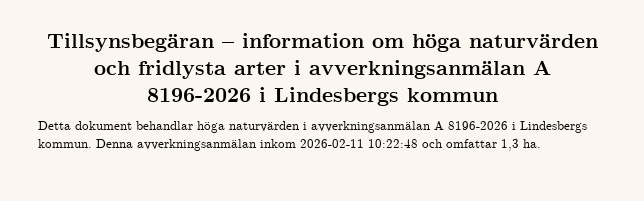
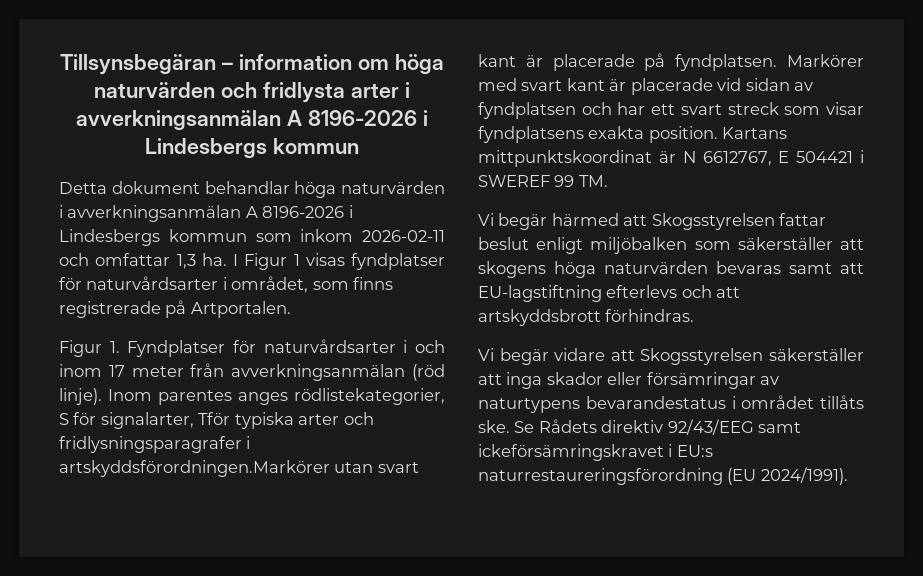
[38,139,256,151] kommun. Denna avverkningsanmälan -> [168,229,292,242] kommun som
[368,139,418,148] 10:22:48 -> (445, 236) none
(541, 143) none -> [233,253,445,270] [59,276,394,293] [59,300,291,318] [59,339,445,357] [59,363,446,381] [59,388,445,405] [59,412,374,429] [59,436,251,453] [59,460,419,477] [478,53,864,71] [478,78,814,95] [478,102,864,119] [478,126,788,143] [478,150,864,167] [478,175,608,187] [478,213,827,230] [478,237,864,254] [478,261,864,278] [478,285,741,302] [478,309,695,326] [478,348,864,365] [478,372,780,389] [478,395,864,413] [478,419,802,435] [478,444,713,461] [478,467,848,485] I Figur 1 visas fyndplatser för naturvårdsarter i området, som finns registrerade på Artportalen. // Figur 1. Fyndplatser för naturvårdsarter i och inom 17 meter från avverkningsanmälan (röd linje). Inom parentes anges rödlistekategorier, S för signalarter, Tför typiska arter och fridlysningsparagrafer i artskyddsförordningen.Markörer utan svart kant är placerade på fyndplatsen. Markörer med svart kant är placerade vid sidan av fyndplatsen och har ett svart streck som visar fyndplatsens exakta position. Kartans mittpunktskoordinat är N 6612767, E 504421 i SWEREF 99 TM. // Vi begär härmed att Skogsstyrelsen fattar beslut enligt miljöbalken som säkerställer att skogens höga naturvärden bevaras samt att EU-lagstiftning efterlevs och att artskyddsbrott förhindras. // Vi begär vidare att Skogsstyrelsen säkerställer att inga skador eller försämringar av naturtypens bevarandestatus i området tillåts ske. Se Rådets direktiv 92/43/EEG samt ickeförsämringskravet i EU:s naturrestaureringsförordning (EU 2024/1991).

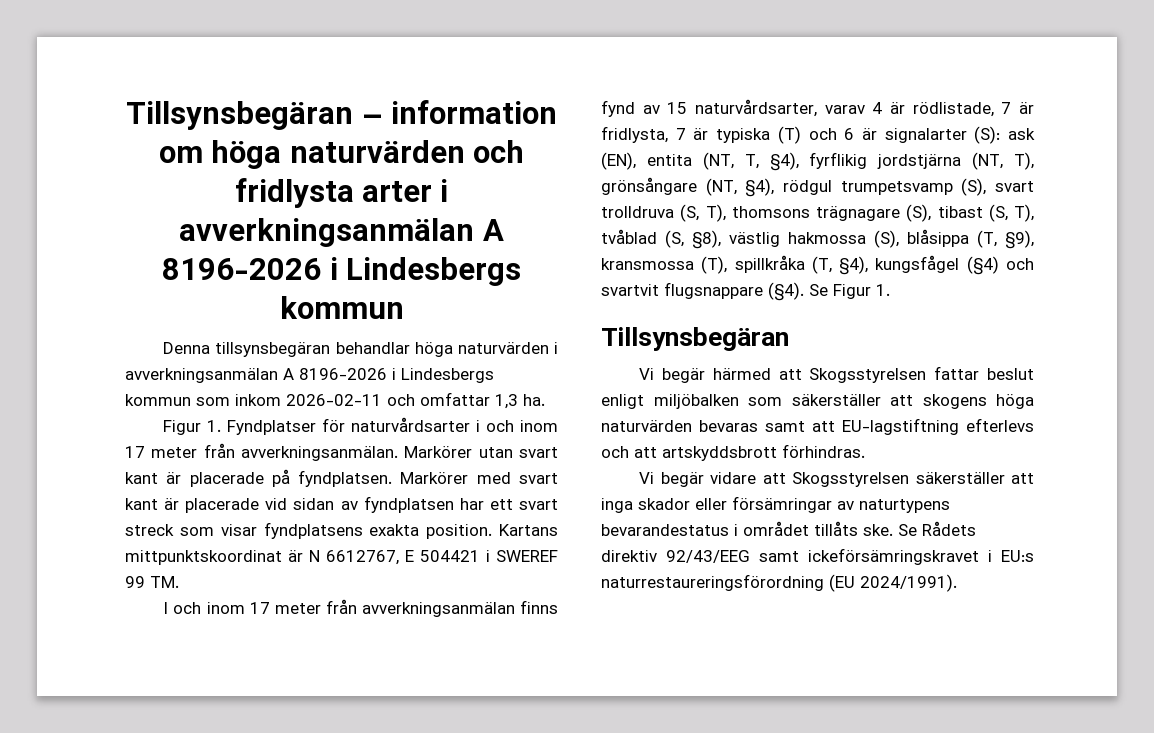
[59,181,200,194] Detta dokument -> [163,342,331,357] Denna tillsynsbegäran
[233,253,445,270] [59,276,394,293] [59,300,291,318] I Figur 1 visas fyndplatser för naturvårdsarter i området, som finns registrerade på Artportalen. -> (545, 400) none
[231,364,446,381] [59,388,445,405] [59,412,374,429] [59,436,251,453] [59,460,330,477] avverkningsanmälan (röd linje). Inom parentes anges rödlistekategorier, S för signalarter, Tför typiska arter och fridlysningsparagrafer i artskyddsförordningen.Markörer -> [241,446,473,461] avverkningsanmälan. Markörer
[581,102,612,115] och -> (454, 504) none
(608, 181) none -> [163,599,558,617] [601,99,1034,117] [601,126,1035,144] [601,152,1034,171] [601,177,1034,197] [601,204,1034,222] [601,229,1034,249] [601,255,1034,275] [601,282,890,301] [601,327,789,351] // I och inom 17 meter från avverkningsanmälan finns fynd av 15 naturvårdsarter, varav 4 är rödlistade, 7 är fridlysta, 7 är typiska (T) och 6 är signalarter (S): ask (EN), entita (NT, T, §4), fyrflikig jordstjärna (NT, T), grönsångare (NT, §4), rödgul trumpetsvamp (S), svart trolldruva (S, T), thomsons trägnagare (S), tibast (S, T), tvåblad (S, §8), västlig hakmossa (S), blåsippa (T, §9), kransmossa (T), spillkråka (T, §4), kungsfågel (§4) och svartvit flugsnappare (§4). Se Figur 1. // Tillsynsbegäran

